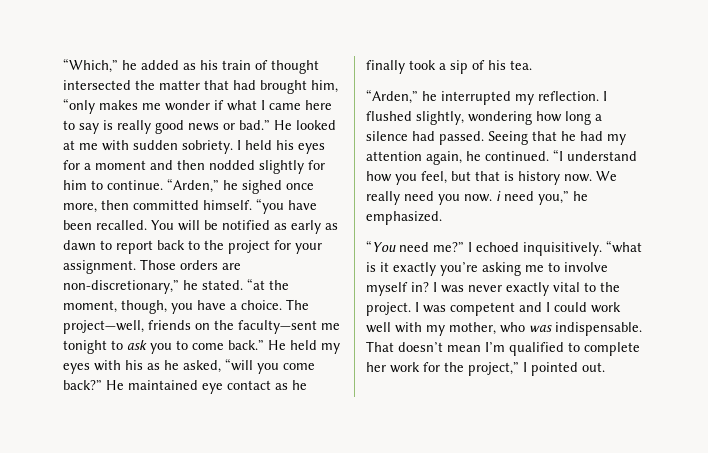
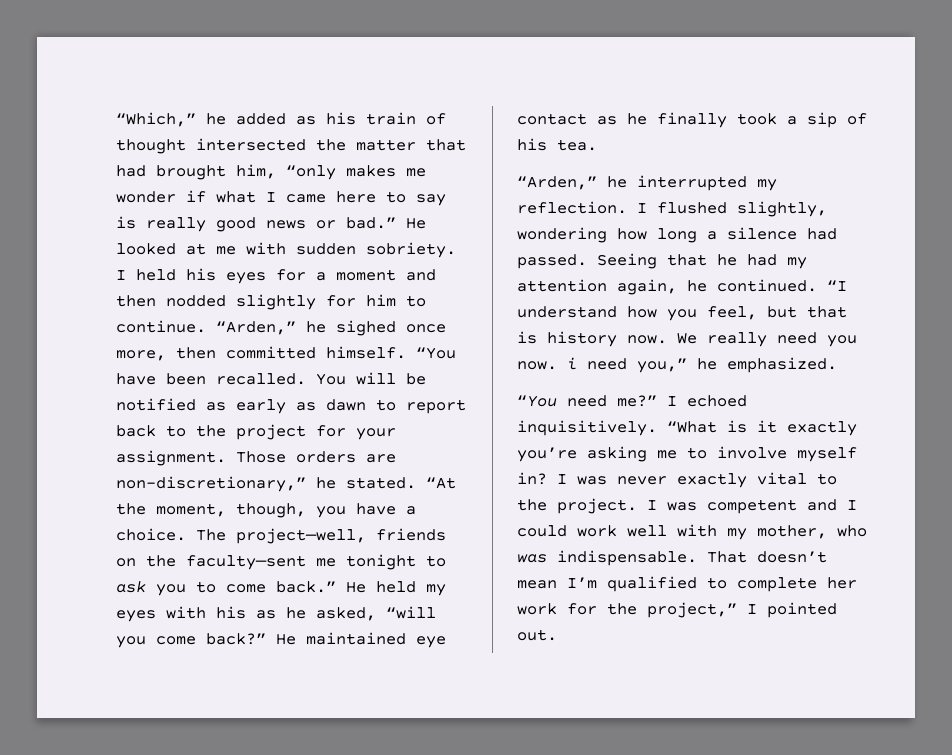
[256,198,284,214] “you -> [416,347,456,359] “You
[247,278,265,290] “at -> [426,477,456,489] “At
[606,240,642,253] “what -> [667,421,717,433] “What

